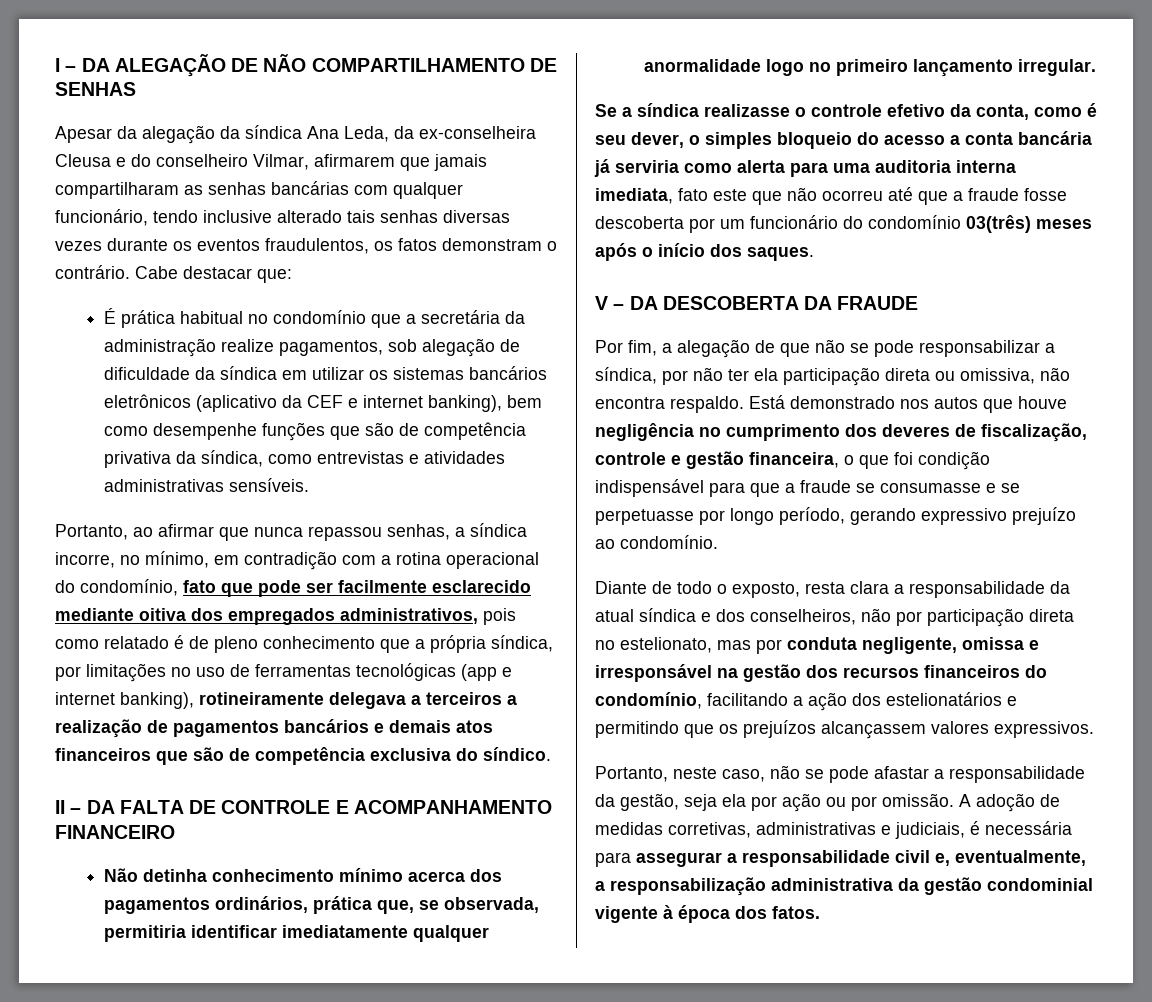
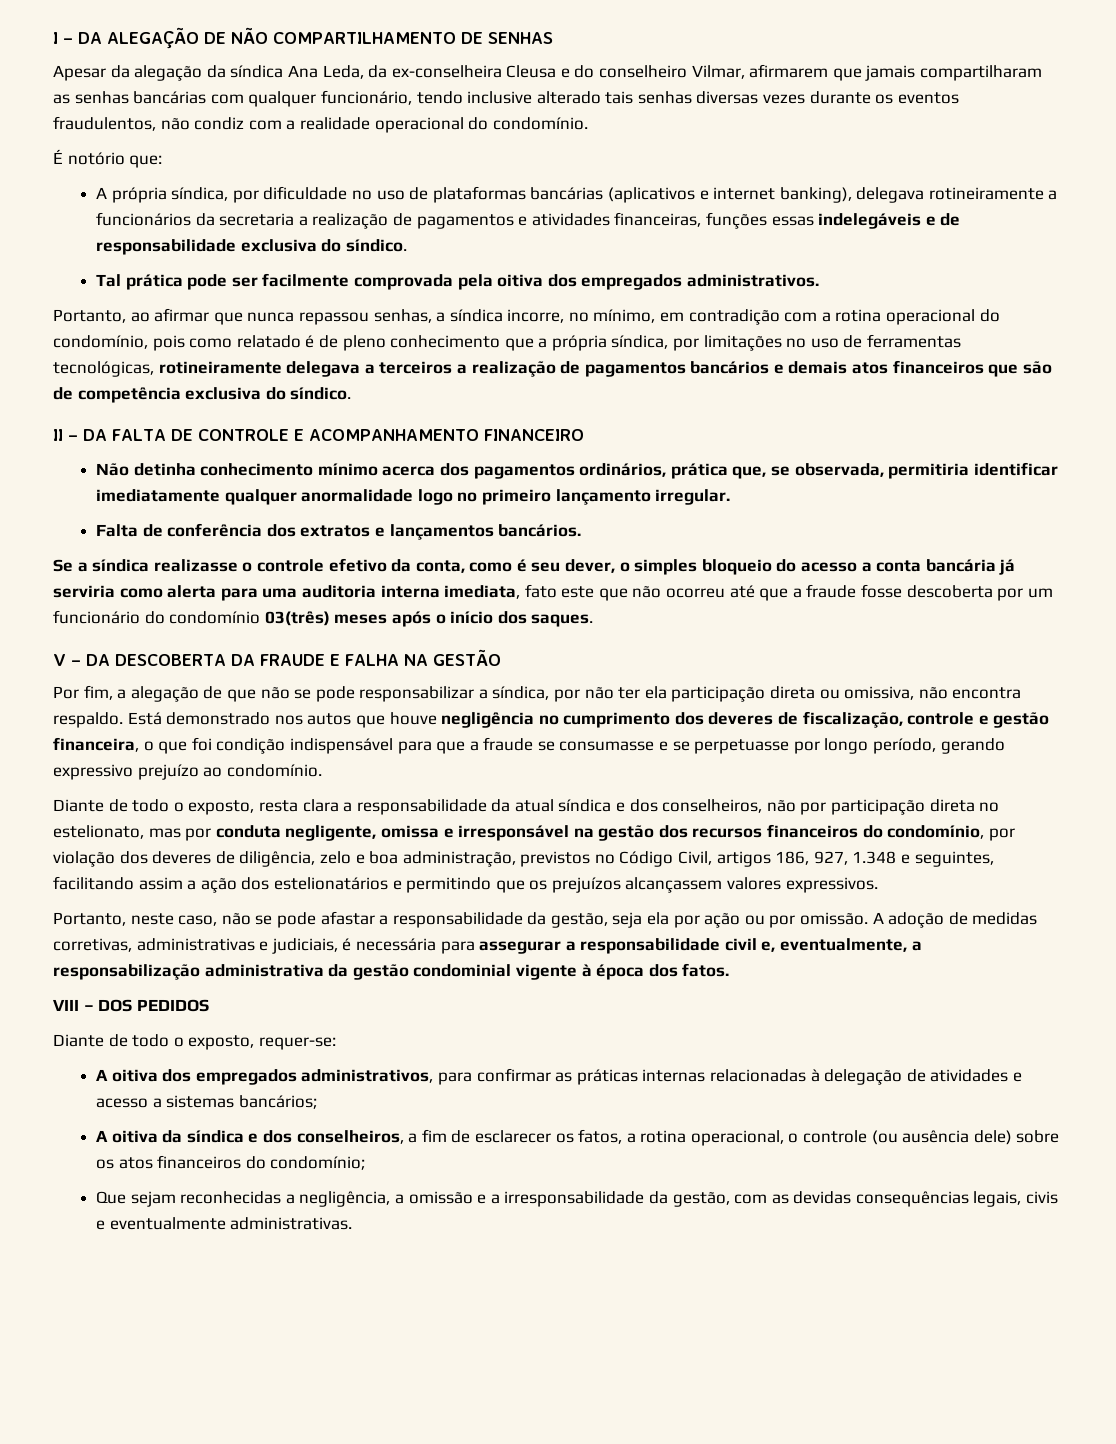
[374,238,557,251] [55,265,292,283] [103,308,525,328] [103,338,520,357] [103,366,547,380] [103,394,542,412] [103,422,526,441] [103,450,505,468] [103,478,309,492] os fatos demonstram o contrário. Cabe destacar que: // É prática habitual no condomínio que a secretária da administração realize pagamentos, sob alegação de dificuldade da síndica em utilizar os sistemas bancários eletrônicos (aplicativo da CEF e internet banking), bem como desempenhe funções que são de competência privativa da síndica, como entrevistas e atividades administrativas sensíveis. -> [160,117,588,133] [53,149,163,168] [96,186,1058,203] [96,212,961,229] [96,239,407,255] [96,273,819,290] não condiz com a realidade operacional do condomínio. // É notório que: // A própria síndica, por dificuldade no uso de plataformas bancárias (aplicativos e internet banking), delegava rotineiramente a funcionários da secretaria a realização de pagamentos e atividades financeiras, funções essas indelegáveis e de responsabilidade exclusiva do síndico. // Tal prática pode ser facilmente comprovada pela oitiva dos empregados administrativos.
[183,580,531,597] [55,608,478,625] fato que pode ser facilmente esclarecido mediante oitiva dos empregados administrativos, -> (148, 342) none
[356,663,512,681] [55,692,194,709] tecnológicas (app e internet banking), -> [53,361,154,377] tecnológicas,
(1096, 67) none -> [96,523,582,540] // Falta de conferência dos extratos e lançamentos bancários.
(919, 303) none -> [329,649,501,666] E FALHA NA GESTÃO
[707,693,788,706] facilitando -> [988,828,1015,841] [53,851,994,867] [53,876,183,890] por violação dos deveres de diligência, zelo e boa administração, previstos no Código Civil, artigos 186, 927, 1.348 e seguintes, facilitando assim
(820, 912) none -> [53,999,209,1012] [53,1034,336,1050] [96,1068,1022,1085] [96,1095,317,1109] [96,1129,1060,1146] [96,1155,366,1170] [96,1191,1059,1207] [96,1217,353,1230] // VIII – DOS PEDIDOS // Diante de todo o exposto, requer-se: // A oitiva dos empregados administrativos, para confirmar as práticas internas relacionadas à delegação de atividades e acesso a sistemas bancários; // A oitiva da síndica e dos conselheiros, a fim de esclarecer os fatos, a rotina operacional, o controle (ou ausência dele) sobre os atos financeiros do condomínio; // Que sejam reconhecidas a negligência, a omissão e a irresponsabilidade da gestão, com as devidas consequências legais, civis e eventualmente administrativas.

